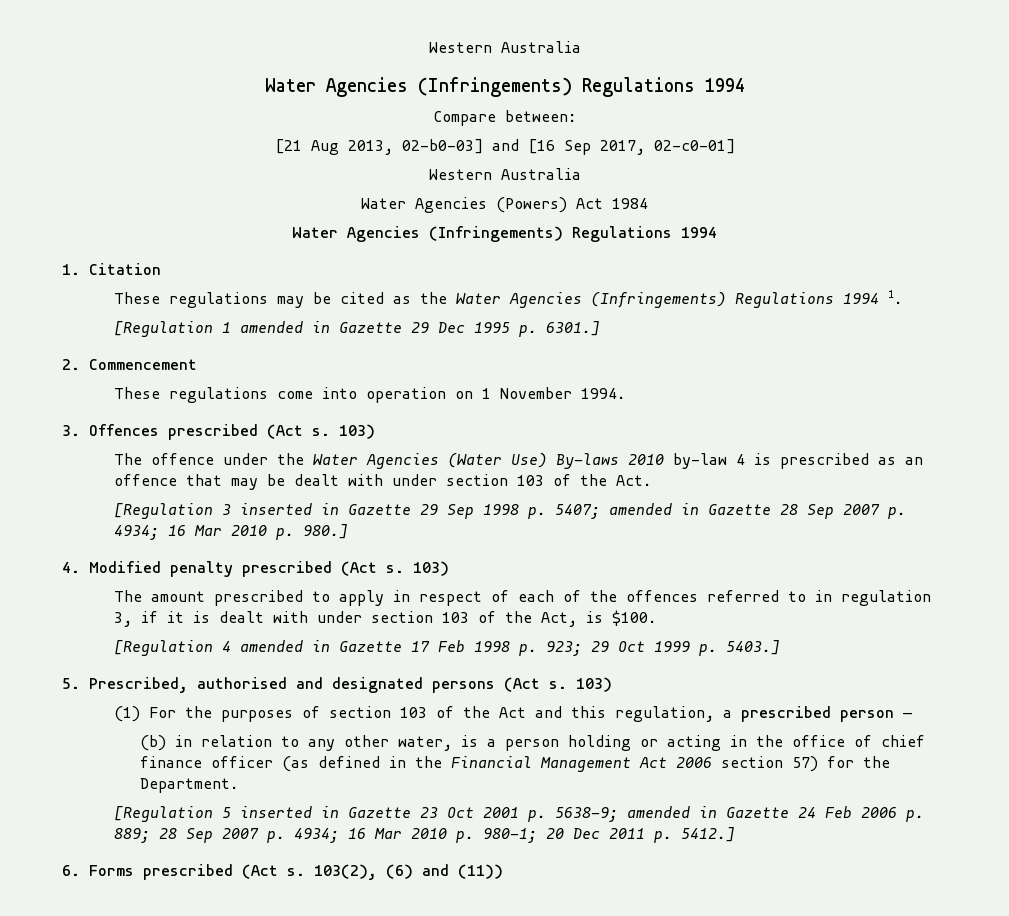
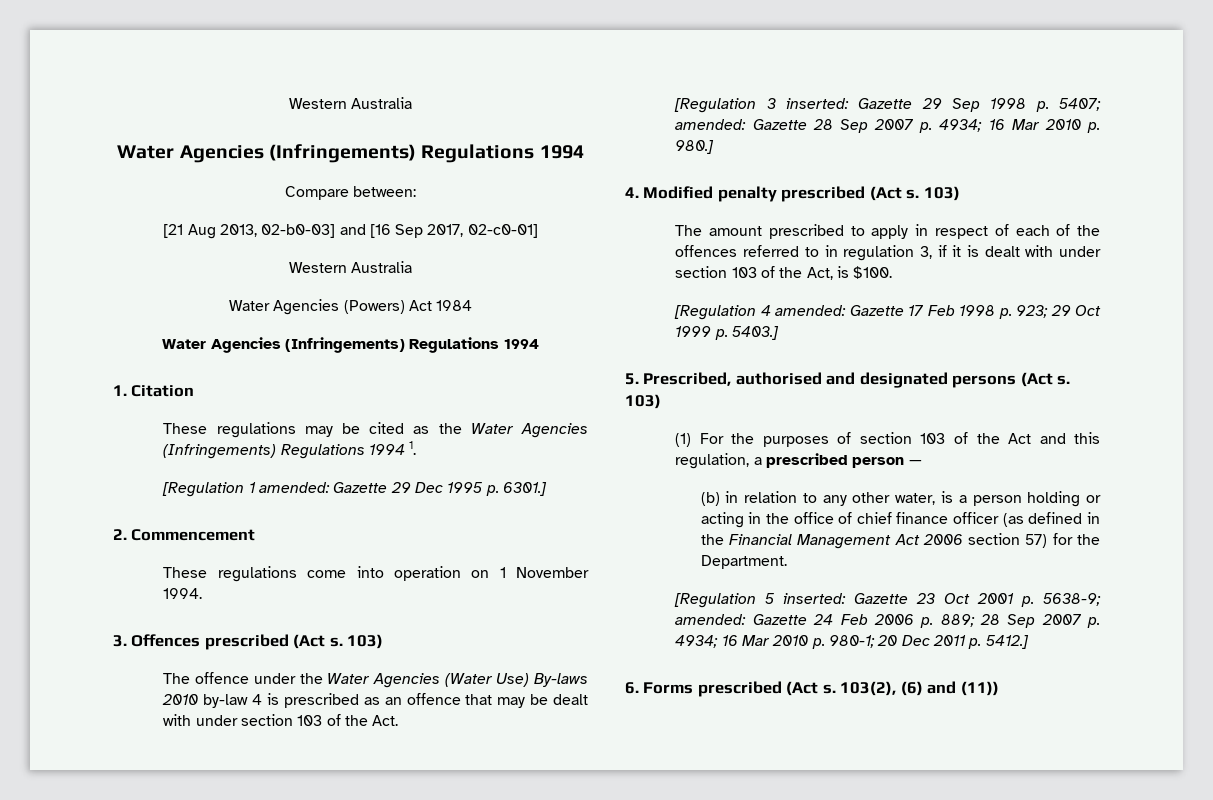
[239,321,330,333] amended in -> [259,482,331,493] amended:
[239,503,339,515] inserted in -> [786,98,850,109] inserted:
[608,503,699,515] amended in -> [675,119,747,130] amended:
[239,640,330,652] amended in -> [775,305,847,316] amended:
[239,806,339,818] inserted in -> [783,593,847,604] inserted:
[626,806,717,818] amended in -> [675,614,747,625] amended:

